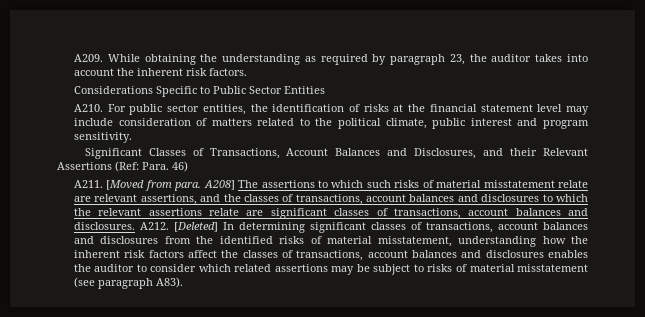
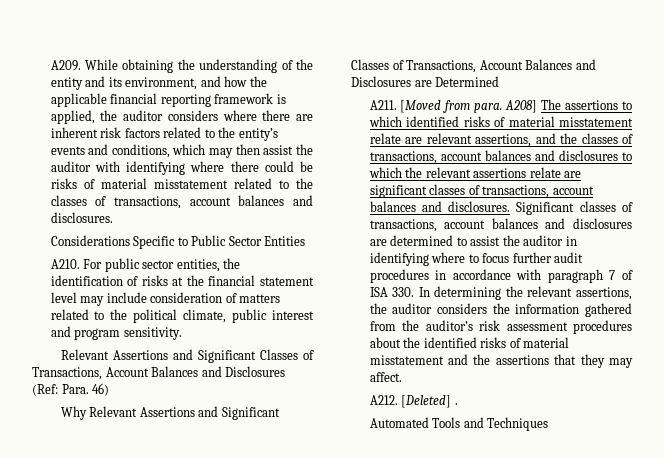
[304,54,588,65] [73,68,247,76] as required by paragraph 23, the auditor takes into account the inherent risk factors. -> [281,59,314,70] [50,76,267,90] [50,93,286,107] [50,110,314,124] [50,127,278,141] [50,144,313,158] [50,161,314,175] [50,178,313,189] [50,195,313,209] [50,212,113,223] of the entity and its environment, and how the applicable financial reporting framework is applied, the auditor considers where there are inherent risk factors related to the entity’s events and conditions, which may then assist the auditor with identifying where there could be risks of material misstatement related to the classes of transactions, account balances and disclosures.
[84,148,589,159] [57,161,188,172] Significant Classes of Transactions, Account Balances and Disclosures, and their Relevant Assertions (Ref: Para. 46) -> [60,349,314,363] [32,366,286,380] [32,383,110,396] [60,406,280,420] [351,59,596,73] [351,76,500,87] Relevant Assertions and Significant Classes of Transactions, Account Balances and Disclosures (Ref: Para. 46) // Why Relevant Assertions and Significant Classes of Transactions, Account Balances and Disclosures are Determined
[366,180,391,188] such -> [406,116,460,127] identified
[139,222,588,233] [73,236,588,247] [73,250,588,261] [73,264,588,275] [73,277,183,289] A212. [Deleted] In determining significant classes of transactions, account balances and disclosures from the identified risks of material misstatement, understanding how the inherent risk factors affect the classes of transactions, account balances and disclosures enables the auditor to consider which related assertions may be subject to risks of material misstatement (see paragraph A83). -> [516,201,633,215] [369,218,632,232] [369,235,577,246] [369,252,584,266] [369,269,633,283] [369,286,632,300] [369,303,632,317] [369,320,632,334] [369,337,570,348] [369,354,633,368] [369,372,402,382] [369,395,458,408] [369,417,549,431] Significant classes of transactions, account balances and disclosures are determined to assist the auditor in identifying where to focus further audit procedures in accordance with paragraph 7 of ISA 330. In determining the relevant assertions, the auditor considers the information gathered from the auditor’s risk assessment procedures about the identified risks of material misstatement and the assertions that they may affect. // A212. [Deleted] . // Automated Tools and Techniques

